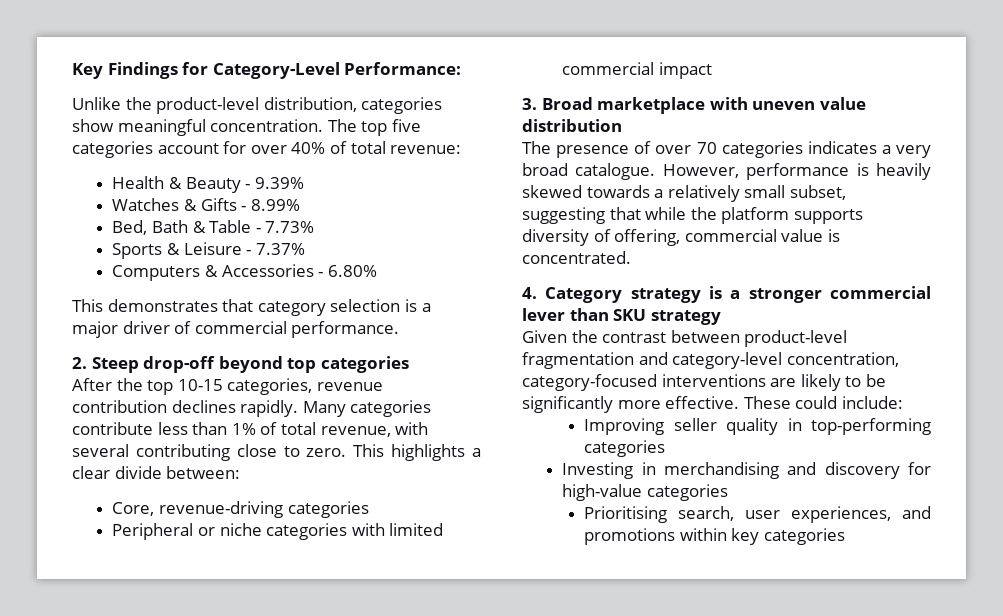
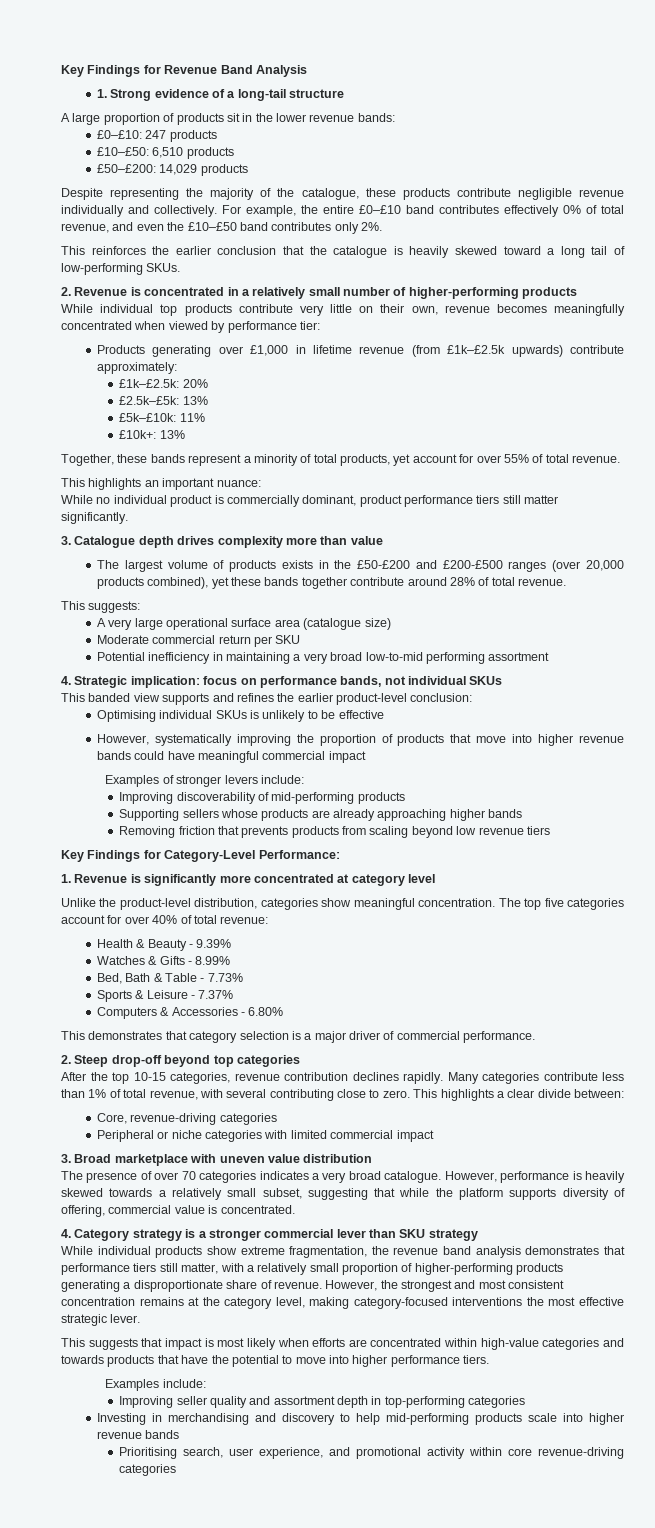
[72,62,462,79] Key Findings for Category-Level Performance: -> [61,65,307,77] [96,89,345,101] [61,113,395,125] [96,130,217,142] [96,147,234,159] [96,164,248,176] [61,188,624,200] [61,205,624,217] [61,222,382,234] [61,246,626,258] [61,263,181,275] [61,287,578,299] [61,304,626,316] [61,321,320,333] [96,345,624,357] [96,362,177,374] [119,379,208,388] [119,396,208,405] [119,413,205,422] [119,430,185,439] [61,454,620,466] [61,478,261,490] [61,495,559,507] [61,512,128,524] [61,536,383,548] [96,560,625,572] [96,577,567,589] [61,601,141,613] [96,618,391,630] [96,635,301,647] [96,652,550,664] [61,676,503,688] [61,693,473,705] [96,710,384,722] [96,734,624,746] [96,751,366,763] [105,775,304,787] [119,792,405,804] [119,809,523,821] [119,826,550,838] [61,850,340,862] [61,874,435,886] Key Findings for Revenue Band Analysis // 1. Strong evidence of a long-tail structure // A large proportion of products sit in the lower revenue bands: // £0–£10: 247 products // £10–£50: 6,510 products // £50–£200: 14,029 products // Despite representing the majority of the catalogue, these products contribute negligible revenue individually and collectively. For example, the entire £0–£10 band contributes effectively 0% of total revenue, and even the £10–£50 band contributes only 2%. // This reinforces the earlier conclusion that the catalogue is heavily skewed toward a long tail of low-performing SKUs. // 2. Revenue is concentrated in a relatively small number of higher-performing products // While individual top products contribute very little on their own, revenue becomes meaningfully concentrated when viewed by performance tier: // Products generating over £1,000 in lifetime revenue (from £1k–£2.5k upwards) contribute approximately: // £1k–£2.5k: 20% // £2.5k–£5k: 13% // £5k–£10k: 11% // £10k+: 13% // Together, these bands represent a minority of total products, yet account for over 55% of total revenue. // This highlights an important nuance: // While no individual product is commercially dominant, product performance tiers still matter significantly. // 3. Catalogue depth drives complexity more than value // The largest volume of products exists in the £50-£200 and £200-£500 ranges (over 20,000 products combined), yet these bands together contribute around 28% of total revenue. // This suggests: // A very large operational surface area (catalogue size) // Moderate commercial return per SKU // Potential inefficiency in maintaining a very broad low-to-mid performing assortment // 4. Strategic implication: focus on performance bands, not individual SKUs // This banded view supports and refines the earlier product-level conclusion: // Optimising individual SKUs is unlikely to be effective // However, systematically improving the proportion of products that move into higher revenue bands could have meaningful commercial impact // Examples of stronger levers include: // Improving discoverability of mid-performing products // Supporting sellers whose products are already approaching higher bands // Removing friction that prevents products from scaling beyond low revenue tiers // Key Findings for Category-Level Performance: // 1. Revenue is significantly more concentrated at category level
[522,330,848,347] [522,352,899,369] [522,374,886,391] [522,396,838,413] Given the contrast between product-level fragmentation and category-level concentration, category-focused interventions are likely to be significantly more effective. These could -> [61,1246,625,1258] [61,1263,564,1275] [61,1280,565,1292] [61,1297,624,1309] [61,1314,141,1326] [61,1338,624,1350] [61,1355,490,1367] [105,1379,160,1391] While individual products show extreme fragmentation, the revenue band analysis demonstrates that performance tiers still matter, with a relatively small proportion of higher-performing products generating a disproportionate share of revenue. However, the strongest and most consistent concentration remains at the category level, making category-focused interventions the most effective strategic lever. // This suggests that impact is most likely when efforts are concentrated within high-value categories and towards products that have the potential to move into higher performance tiers. // Examples
(779, 426) none -> [249,1396,369,1408] and assortment depth
[908,462,931,475] [562,484,729,501] [584,506,931,523] [584,528,760,545] for high-value categories // Prioritising search, user experiences, and promotions within key -> [339,1413,624,1425] [96,1430,180,1439] [119,1447,624,1459] to help mid-performing products scale into higher revenue bands // Prioritising search, user experience, and promotional activity within core revenue-driving

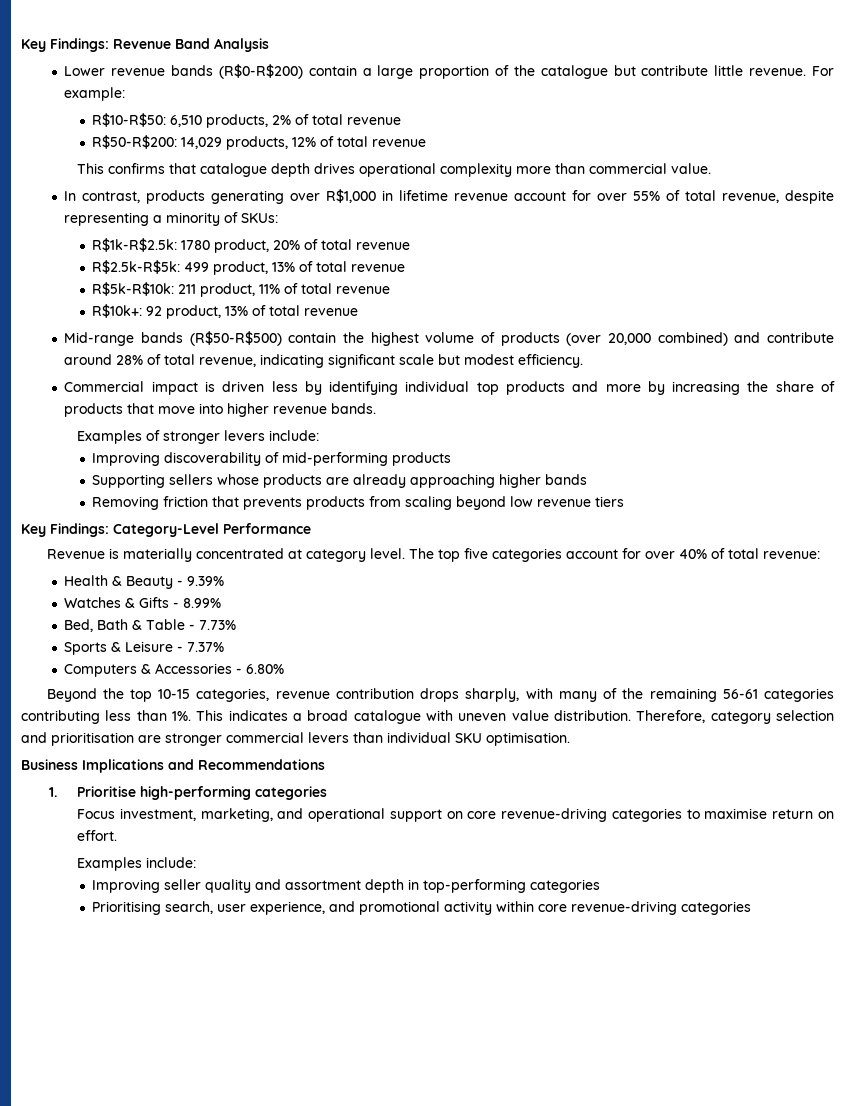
[61,65,161,77] Key Findings for -> [21,38,109,52] Key Findings:
[96,89,345,101] [61,113,395,125] [96,130,217,142] [96,147,234,159] [96,164,248,176] [61,188,624,200] [61,205,624,217] [61,222,382,234] [61,246,626,258] [61,263,181,275] [61,287,578,299] [61,304,626,316] [61,321,320,333] [96,345,145,354] 1. Strong evidence of a long-tail structure // A large proportion of products sit in the lower revenue bands: // £0–£10: 247 products // £10–£50: 6,510 products // £50–£200: 14,029 products // Despite representing the majority of the catalogue, these products contribute negligible revenue individually and collectively. For example, the entire £0–£10 band contributes effectively 0% of total revenue, and even the £10–£50 band contributes only 2%. // This reinforces the earlier conclusion that the catalogue is heavily skewed toward a long tail of low-performing SKUs. // 2. Revenue is concentrated in a relatively small number of higher-performing products // While individual top products contribute very little on their own, revenue becomes meaningfully concentrated when viewed by performance tier: // Products -> [64,64,835,79] [64,87,126,101] [92,113,402,128] [92,135,427,150] [76,163,711,177] [64,190,206,204] Lower revenue bands (R$0-R$200) contain a large proportion of the catalogue but contribute little revenue. For example: // R$10-R$50: 6,510 products, 2% of total revenue // R$50-R$200: 14,029 products, 12% of total revenue // This confirms that catalogue depth drives operational complexity more than commercial value. // In contrast, products
[250,345,289,356] £1,000 -> [326,189,377,203] R$1,000
[411,345,624,357] [96,362,177,374] [119,379,208,388] [119,396,208,405] [119,413,205,422] [119,430,185,439] [61,454,411,466] (from £1k–£2.5k upwards) contribute approximately: // £1k–£2.5k: 20% // £2.5k–£5k: 13% // £5k–£10k: 11% // £10k+: 13% // Together, these bands represent a minority of total products, yet -> (509, 197) none
[572,455,620,463] [61,478,261,490] [61,495,559,507] [61,512,128,524] [61,536,383,548] [96,560,625,572] [96,577,347,589] revenue. // This highlights an important nuance: // While no individual product is commercially dominant, product performance tiers still matter significantly. // 3. Catalogue depth drives complexity more than value // The largest volume of products exists in the £50-£200 and £200-£500 ranges (over 20,000 products combined), yet these bands together -> [722,190,835,204] [64,212,279,226] [92,238,411,253] [92,260,406,275] [92,282,391,297] [92,304,359,319] [64,331,761,346] revenue, despite representing a minority of SKUs: // R$1k-R$2.5k: 1780 product, 20% of total revenue // R$2.5k-R$5k: 499 product, 13% of total revenue // R$5k-R$10k: 211 product, 11% of total revenue // R$10k+: 92 product, 13% of total revenue // Mid-range bands (R$50-R$500) contain the highest volume of products (over 20,000 combined) and
[518,578,567,586] [61,601,141,613] [96,618,391,630] [96,635,301,647] [96,652,550,664] [61,676,503,688] [61,693,473,705] [96,710,384,722] [96,734,376,746] revenue. // This suggests: // A very large operational surface area (catalogue size) // Moderate commercial return per SKU // Potential inefficiency in maintaining a very broad low-to-mid performing assortment // 4. Strategic implication: focus on performance bands, not individual SKUs // This banded view supports and refines the earlier product-level conclusion: // Optimising individual SKUs is unlikely to be effective // However, systematically improving the proportion -> [199,354,584,368] [64,381,814,395] revenue, indicating significant scale but modest efficiency. // Commercial impact is driven less by identifying individual top products and more by increasing the share
[96,751,366,763] bands could have meaningful commercial impact -> [331,403,377,414] bands.
[87,850,340,862] [61,874,435,886] [61,898,496,910] Findings for Category-Level Performance: // 1. Revenue is significantly more concentrated at category level // Unlike the product-level distribution, categories show meaningful concentration. -> [50,523,311,537] [46,548,405,562] Findings: Category-Level Performance // Revenue is materially concentrated at category level.
[61,1031,536,1043] [61,1055,300,1067] [61,1072,86,1081] This demonstrates that category selection is a major driver of commercial performance. // 2. Steep drop-off beyond top categories // After -> [46,688,97,702] Beyond
[352,1072,624,1084] [61,1089,624,1101] [96,1113,277,1125] [96,1130,434,1142] [61,1154,373,1166] [61,1171,626,1183] [61,1188,626,1200] [61,1205,295,1217] [61,1229,478,1241] [61,1246,625,1258] [61,1263,564,1275] [61,1280,565,1292] [61,1297,624,1309] [61,1314,141,1326] [61,1338,624,1350] [61,1355,490,1367] declines rapidly. Many categories contribute less than 1% of total revenue, with several contributing close to zero. This highlights a clear divide between: // Core, revenue-driving categories // Peripheral or niche categories with limited commercial impact // 3. Broad marketplace with uneven value distribution // The presence of over 70 categories indicates a very broad catalogue. However, performance is heavily skewed towards a relatively small subset, suggesting that while the platform supports diversity of offering, commercial value is concentrated. // 4. Category strategy is a stronger commercial lever than SKU strategy // While individual products show extreme fragmentation, the revenue band analysis demonstrates that performance tiers still matter, with a relatively small proportion of higher-performing products generating a disproportionate share of revenue. However, the strongest and most consistent concentration remains at the category level, making category-focused interventions the most effective strategic lever. // This suggests that impact is most likely when efforts are concentrated within high-value categories and towards products that have the potential to move into higher performance tiers. -> [420,688,834,702] [21,710,834,724] [21,732,570,746] [21,759,325,773] [48,786,327,800] [76,808,835,822] [76,830,117,841] drops sharply, with many of the remaining 56-61 categories contributing less than 1%. This indicates a broad catalogue with uneven value distribution. Therefore, category selection and prioritisation are stronger commercial levers than individual SKU optimisation. // Business Implications and Recommendations // 1. Prioritise high-performing categories // Focus investment, marketing, and operational support on core revenue-driving categories to maximise return on effort.
[96,1413,624,1425] [96,1430,180,1439] // Investing in merchandising and discovery to help mid-performing products scale into higher revenue bands -> (601, 886) none

